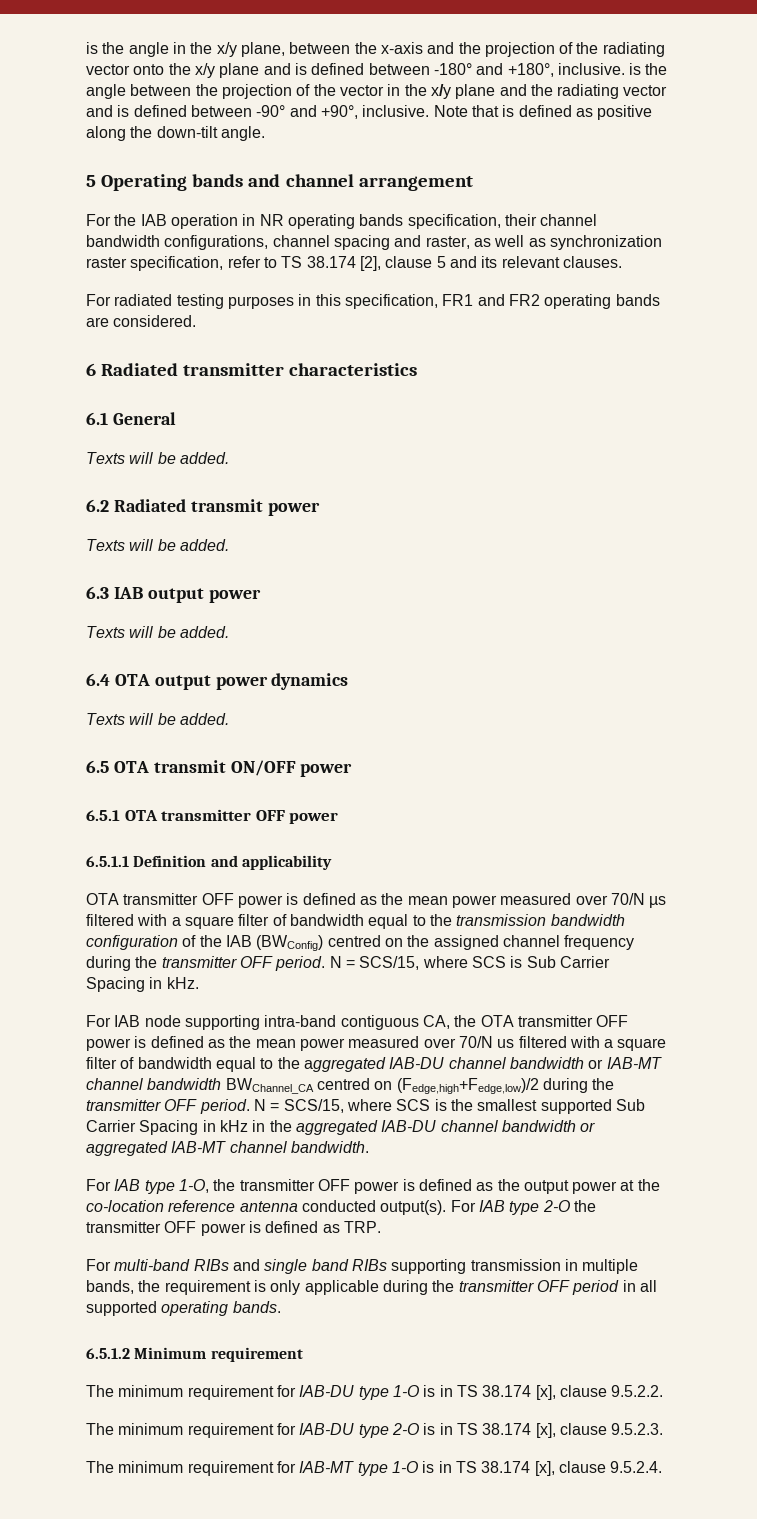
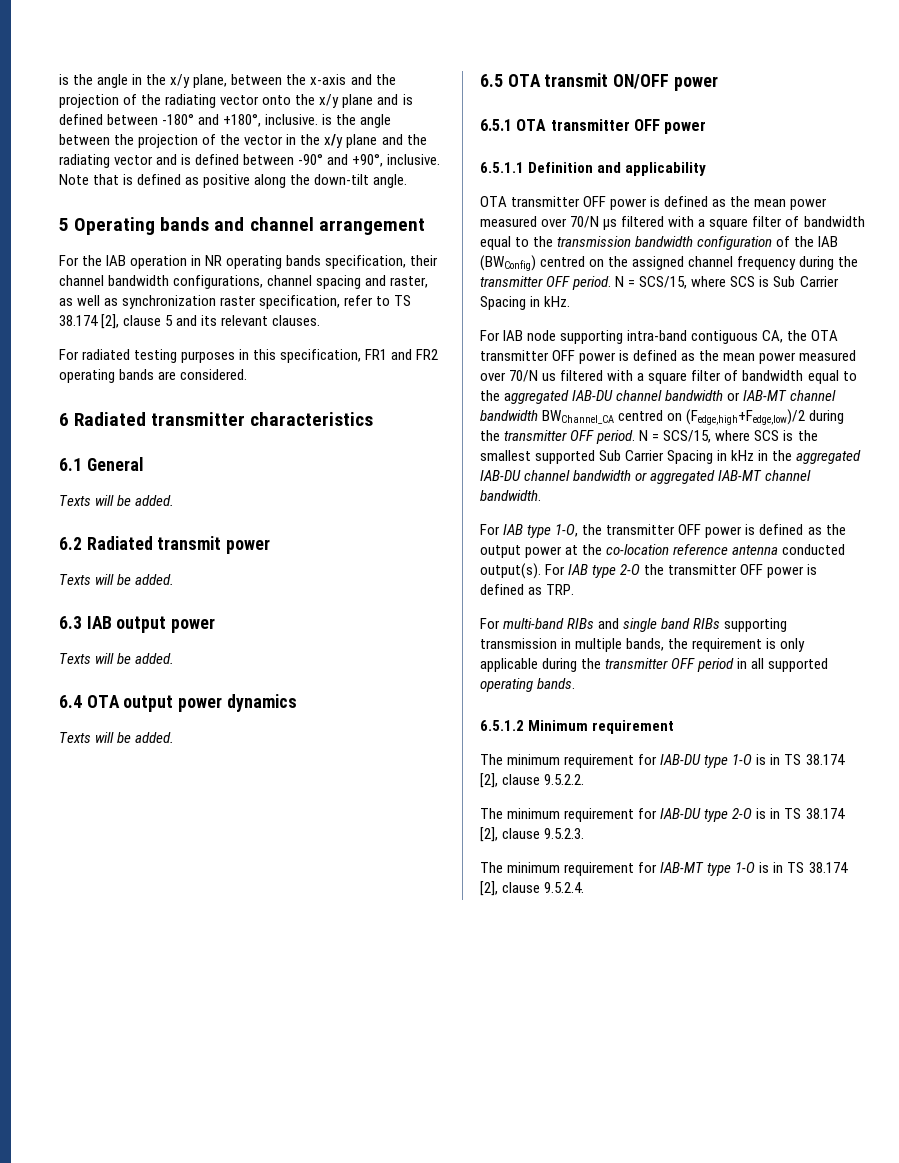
[535,1385,556,1400] [x], -> [480,773,498,788] [2],
[535,1423,556,1438] [x], -> [480,827,498,842] [2],
[534,1461,555,1476] [x], -> [480,881,498,896] [2],

